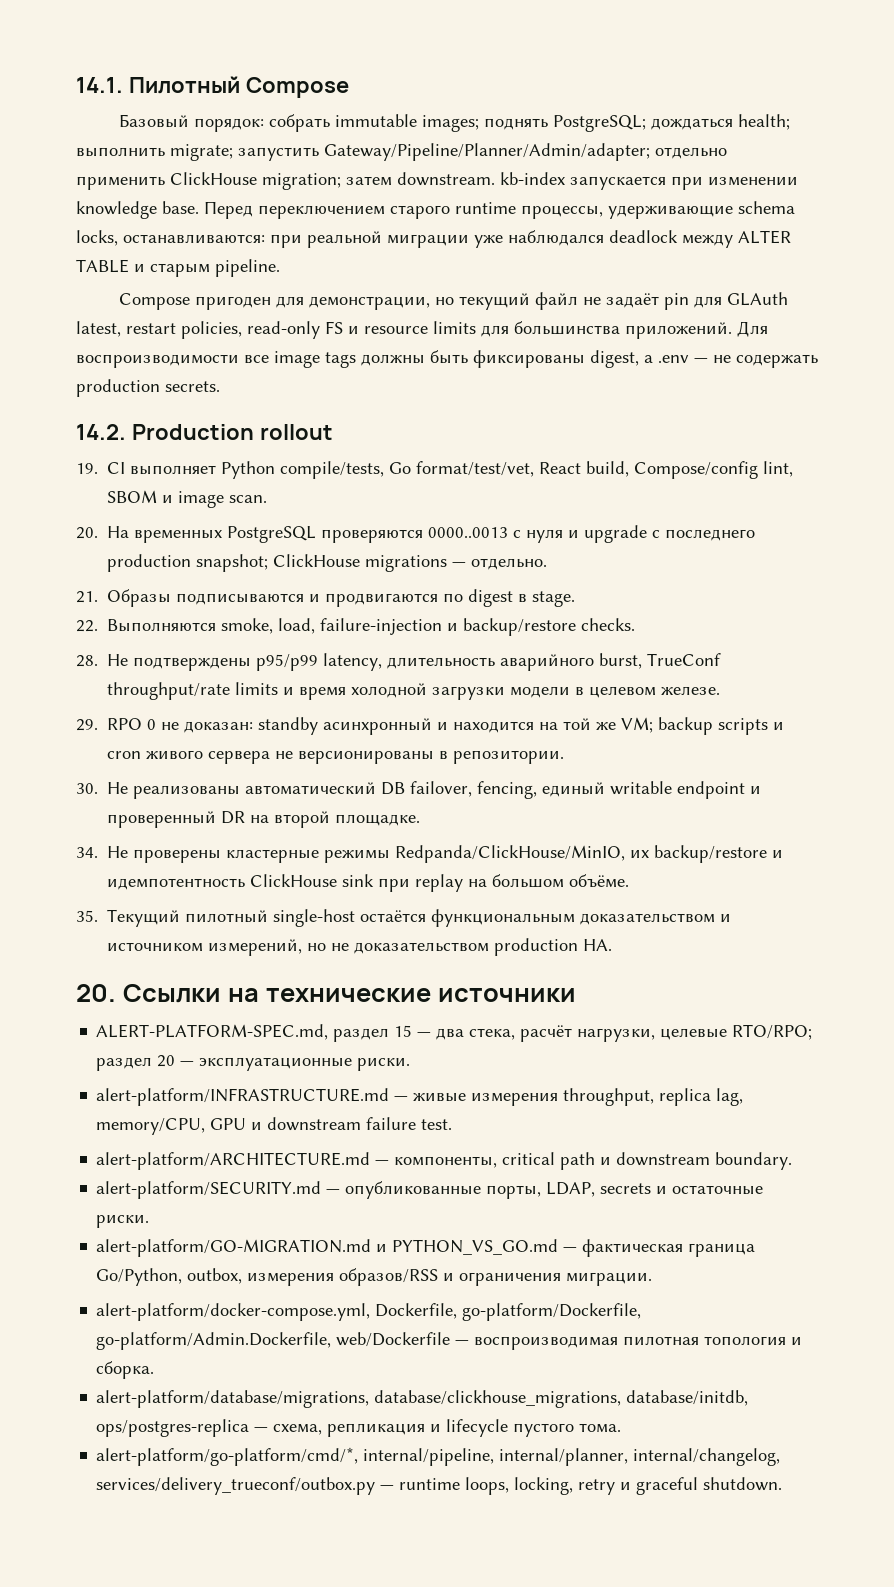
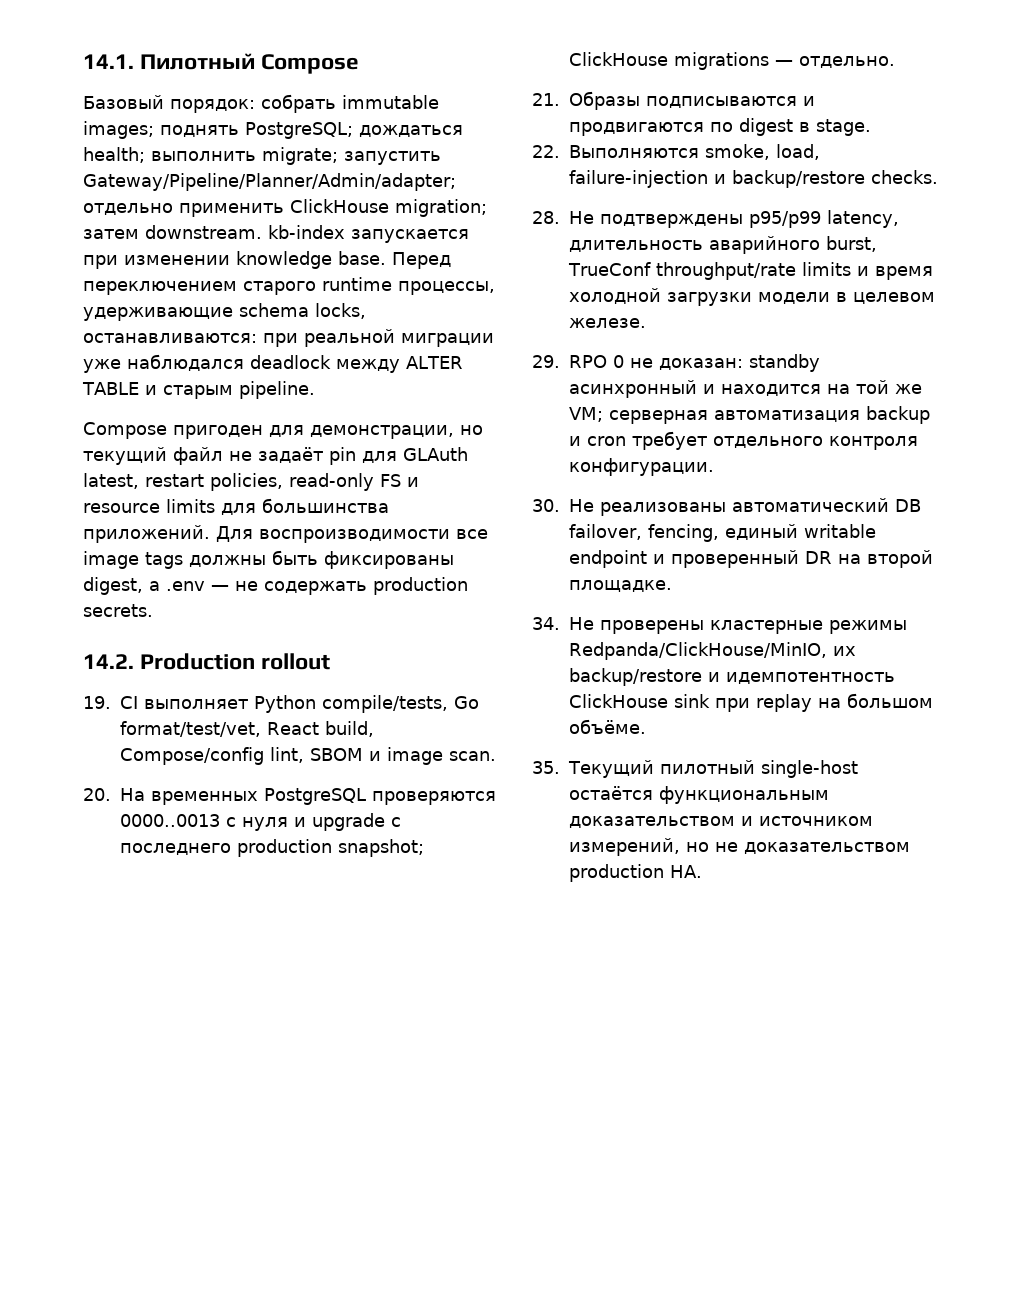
[658,717,785,735] [107,750,565,764] backup scripts и cron живого сервера не версионированы в репозитории. -> [609,406,930,424] [569,431,918,450] [569,458,714,476] серверная автоматизация backup и cron требует отдельного контроля конфигурации.
[76,984,576,1003] [96,1024,813,1042] [96,1055,411,1071] [96,1088,744,1106] [96,1117,453,1135] [96,1152,793,1170] [96,1181,764,1199] [96,1215,150,1228] [96,1239,756,1257] [96,1268,653,1286] [96,1303,642,1321] [96,1332,803,1350] [96,1361,155,1379] [96,1390,749,1408] [96,1419,622,1437] [96,1447,781,1466] [96,1477,783,1495] // 20. Ссылки на технические источники // ALERT-PLATFORM-SPEC.md, раздел 15 — два стека, расчёт нагрузки, целевые RTO/RPO; раздел 20 — эксплуатационные риски. // alert-platform/INFRASTRUCTURE.md — живые измерения throughput, replica lag, memory/CPU, GPU и downstream failure test. // alert-platform/ARCHITECTURE.md — компоненты, critical path и downstream boundary. // alert-platform/SECURITY.md — опубликованные порты, LDAP, secrets и остаточные риски. // alert-platform/GO-MIGRATION.md и PYTHON_VS_GO.md — фактическая граница Go/Python, outbox, измерения образов/RSS и ограничения миграции. // alert-platform/docker-compose.yml, Dockerfile, go-platform/Dockerfile, go-platform/Admin.Dockerfile, web/Dockerfile — воспроизводимая пилотная топология и сборка. // alert-platform/database/migrations, database/clickhouse_migrations, database/initdb, ops/postgres-replica — схема, репликация и lifecycle пустого тома. // alert-platform/go-platform/cmd/*, internal/pipeline, internal/planner, internal/changelog, services/delivery_trueconf/outbox.py — runtime loops, locking, retry и graceful shutdown. -> (702, 871) none

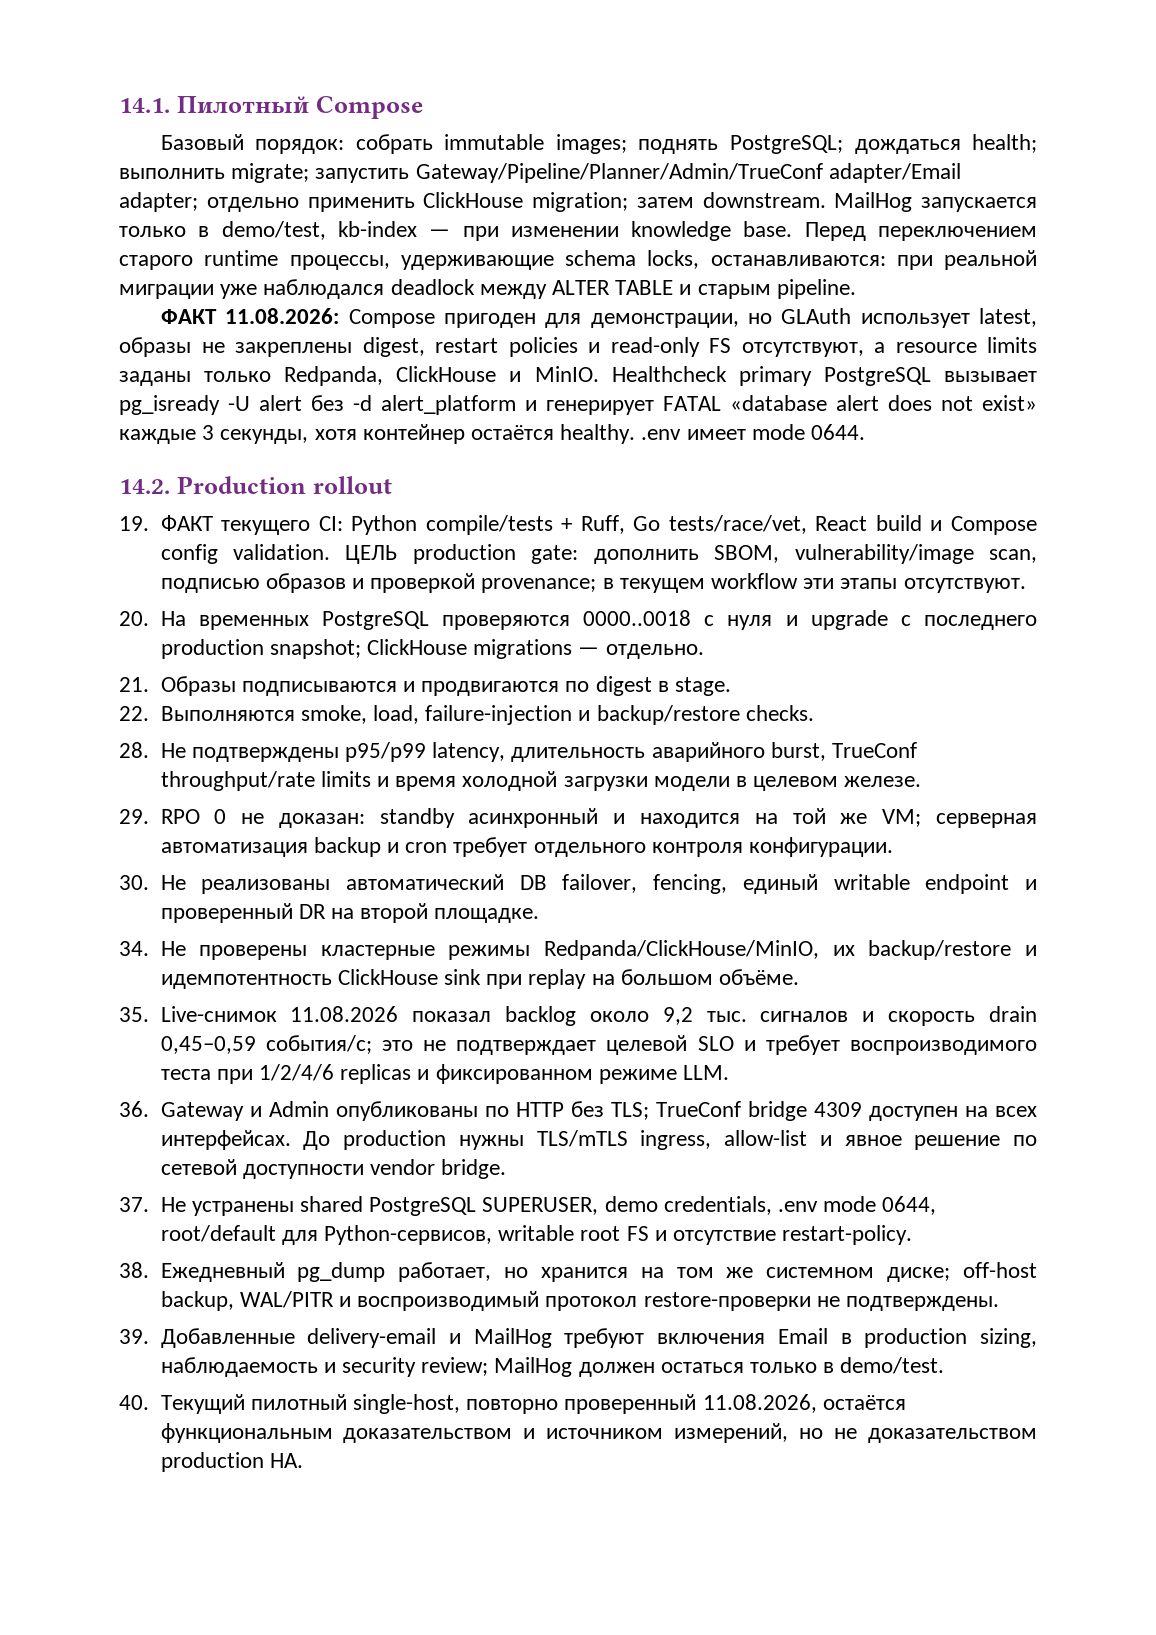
[83,173,456,191] Gateway/Pipeline/Planner/Admin/adapter; -> [415,163,961,183] [119,192,198,212] Gateway/Pipeline/Planner/Admin/TrueConf adapter/Email adapter;
[268,225,469,243] kb-index запускается -> [834,192,1037,212] [119,221,451,240] MailHog запускается только в demo/test, kb-index —
(315, 390) none -> [160,308,340,324] ФАКТ 11.08.2026:
[83,447,468,465] [83,473,419,491] [83,498,389,515] [83,525,488,543] [83,550,454,569] [83,577,468,595] [83,604,153,617] [83,653,331,670] [83,695,479,713] [120,721,374,737] [120,747,496,765] текущий файл не задаёт pin для GLAuth latest, restart policies, read-only FS и resource limits для большинства приложений. Для воспроизводимости все image tags должны быть фиксированы digest, а .env — не содержать production secrets. // 14.2. Production rollout // 19. CI выполняет Python compile/tests, Go format/test/vet, React build, Compose/config lint, SBOM и image scan. -> [781,308,1037,328] [119,337,1037,357] [119,366,1037,386] [119,395,1037,415] [119,424,866,444] [119,476,392,494] [119,515,1037,535] [160,544,1037,564] [160,573,1026,593] GLAuth использует latest, образы не закреплены digest, restart policies и read-only FS отсутствуют, а resource limits заданы только Redpanda, ClickHouse и MinIO. Healthcheck primary PostgreSQL вызывает pg_isready -U alert без -d alert_platform и генерирует FATAL «database alert does not exist» каждые 3 секунды, хотя контейнер остаётся healthy. .env имеет mode 0644. // 14.2. Production rollout // 19. ФАКТ текущего CI: Python compile/tests + Ruff, Go tests/race/vet, React build и Compose config validation. ЦЕЛЬ production gate: дополнить SBOM, vulnerability/image scan, подписью образов и проверкой provenance; в текущем workflow эти этапы отсутствуют.
[120,814,220,827] 0000..0013 -> [583,610,692,626] 0000..0018
[568,760,858,778] Текущий пилотный single-host -> [160,1006,1038,1026] [160,1035,1037,1055] [160,1064,729,1084] [119,1101,1037,1121] [160,1130,1037,1150] [160,1159,507,1179] [119,1196,937,1216] [160,1225,913,1245] [119,1262,1038,1282] [160,1291,999,1311] [119,1328,1037,1348] [160,1357,945,1377] [119,1394,817,1414] Live-снимок 11.08.2026 показал backlog около 9,2 тыс. сигналов и скорость drain 0,45–0,59 события/с; это не подтверждает целевой SLO и требует воспроизводимого теста при 1/2/4/6 replicas и фиксированном режиме LLM. // 36. Gateway и Admin опубликованы по HTTP без TLS; TrueConf bridge 4309 доступен на всех интерфейсах. До production нужны TLS/mTLS ingress, allow-list и явное решение по сетевой доступности vendor bridge. // 37. Не устранены shared PostgreSQL SUPERUSER, demo credentials, .env mode 0644, root/default для Python-сервисов, writable root FS и отсутствие restart-policy. // 38. Ежедневный pg_dump работает, но хранится на том же системном диске; off-host backup, WAL/PITR и воспроизводимый протокол restore-проверки не подтверждены. // 39. Добавленные delivery-email и MailHog требуют включения Email в production sizing, наблюдаемость и security review; MailHog должен остаться только в demo/test. // 40. Текущий пилотный single-host, повторно проверенный 11.08.2026,

